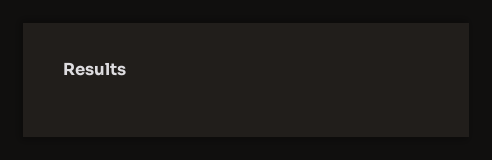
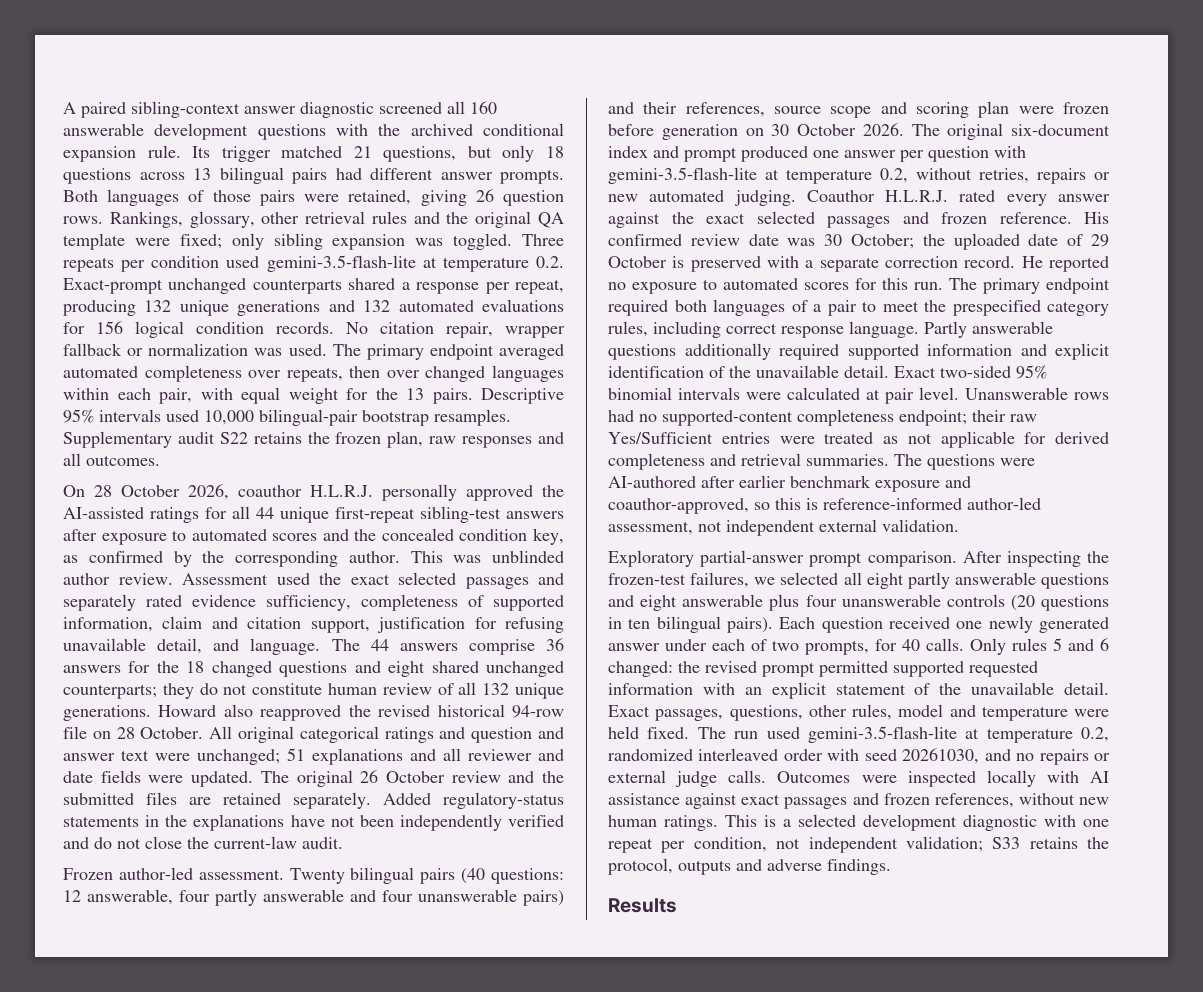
(63, 69) none -> [63,101,497,118] [63,123,564,140] [63,145,564,162] [63,167,564,184] [63,189,564,206] [63,211,564,228] [63,233,564,250] [63,255,564,272] [63,278,565,294] [63,299,564,316] [63,321,565,338] [63,343,564,360] [63,365,564,382] [63,387,564,404] [63,409,511,426] [63,431,565,448] [63,453,160,466] [63,484,564,501] [63,506,564,523] [63,528,564,545] [63,550,564,567] [63,572,564,589] [63,594,564,611] [63,616,564,633] [63,638,564,655] [63,661,564,677] [63,682,565,699] [63,704,564,721] [63,726,564,743] [63,748,564,765] [63,770,564,787] [63,792,564,809] [63,814,564,831] [63,836,343,849] [63,867,564,884] [63,889,564,906] [608,101,1109,118] [608,123,1110,140] [608,146,1026,162] [608,167,1110,184] [608,190,1110,206] [608,211,1109,228] [608,233,1109,250] [608,256,1109,272] [608,278,1110,294] [608,299,1109,316] [608,321,1053,338] [608,343,1110,360] [608,365,1047,379] [608,387,1109,404] [608,409,1037,426] [608,431,1109,448] [608,453,1035,470] [608,475,971,492] [608,497,1041,514] [608,519,959,536] [608,550,1109,567] [608,572,1109,589] [608,594,1109,611] [608,616,1109,633] [608,638,1109,655] [608,661,1038,677] [608,682,1109,699] [608,704,1109,721] [608,726,1109,743] [608,748,1110,765] [608,770,1109,787] [608,793,1109,809] [608,814,1109,831] [608,836,1109,853] [608,858,891,875] A paired sibling-context answer diagnostic screened all 160 answerable development questions with the archived conditional expansion rule. Its trigger matched 21 questions, but only 18 questions across 13 bilingual pairs had different answer prompts. Both languages of those pairs were retained, giving 26 question rows. Rankings, glossary, other retrieval rules and the original QA template were fixed; only sibling expansion was toggled. Three repeats per condition used gemini-3.5-flash-lite at temperature 0.2. Exact-prompt unchanged counterparts shared a response per repeat, producing 132 unique generations and 132 automated evaluations for 156 logical condition records. No citation repair, wrapper fallback or normalization was used. The primary endpoint averaged automated completeness over repeats, then over changed languages within each pair, with equal weight for the 13 pairs. Descriptive 95% intervals used 10,000 bilingual-pair bootstrap resamples. Supplementary audit S22 retains the frozen plan, raw responses and all outcomes. // On 28 October 2026, coauthor H.L.R.J. personally approved the AI-assisted ratings for all 44 unique first-repeat sibling-test answers after exposure to automated scores and the concealed condition key, as confirmed by the corresponding author. This was unblinded author review. Assessment used the exact selected passages and separately rated evidence sufficiency, completeness of supported information, claim and citation support, justification for refusing unavailable detail, and language. The 44 answers comprise 36 answers for the 18 changed questions and eight shared unchanged counterparts; they do not constitute human review of all 132 unique generations. Howard also reapproved the revised historical 94-row file on 28 October. All original categorical ratings and question and answer text were unchanged; 51 explanations and all reviewer and date fields were updated. The original 26 October review and the submitted files are retained separately. Added regulatory-status statements in the explanations have not been independently verified and do not close the current-law audit. // Frozen author-led assessment. Twenty bilingual pairs (40 questions: 12 answerable, four partly answerable and four unanswerable pairs) and their references, source scope and scoring plan were frozen before generation on 30 October 2026. The original six-document index and prompt produced one answer per question with gemini-3.5-flash-lite at temperature 0.2, without retries, repairs or new automated judging. Coauthor H.L.R.J. rated every answer against the exact selected passages and frozen reference. His confirmed review date was 30 October; the uploaded date of 29 October is preserved with a separate correction record. He reported no exposure to automated scores for this run. The primary endpoint required both languages of a pair to meet the prespecified category rules, including correct response language. Partly answerable questions additionally required supported information and explicit identification of the unavailable detail. Exact two-sided 95% binomial intervals were calculated at pair level. Unanswerable rows had no supported-content completeness endpoint; their raw Yes/Sufficient entries were treated as not applicable for derived completeness and retrieval summaries. The questions were AI-authored after earlier benchmark exposure and coauthor-approved, so this is reference-informed author-led assessment, not independent external validation. // Exploratory partial-answer prompt comparison. After inspecting the frozen-test failures, we selected all eight partly answerable questions and eight answerable plus four unanswerable controls (20 questions in ten bilingual pairs). Each question received one newly generated answer under each of two prompts, for 40 calls. Only rules 5 and 6 changed: the revised prompt permitted supported requested information with an explicit statement of the unavailable detail. Exact passages, questions, other rules, model and temperature were held fixed. The run used gemini-3.5-flash-lite at temperature 0.2, randomized interleaved order with seed 20261030, and no repairs or external judge calls. Outcomes were inspected locally with AI assistance against exact passages and frozen references, without new human ratings. This is a selected development diagnostic with one repeat per condition, not independent validation; S33 retains the protocol, outputs and adverse findings. //

